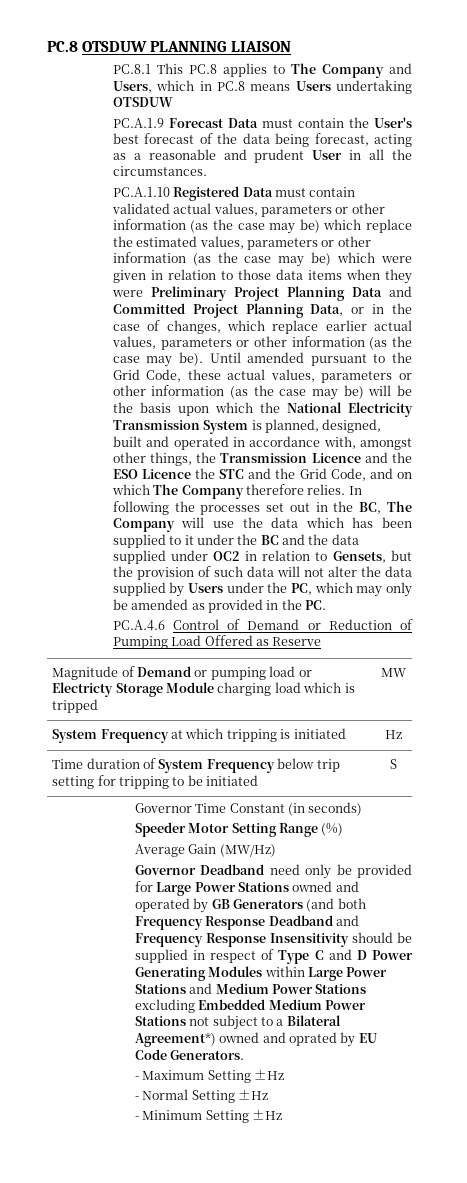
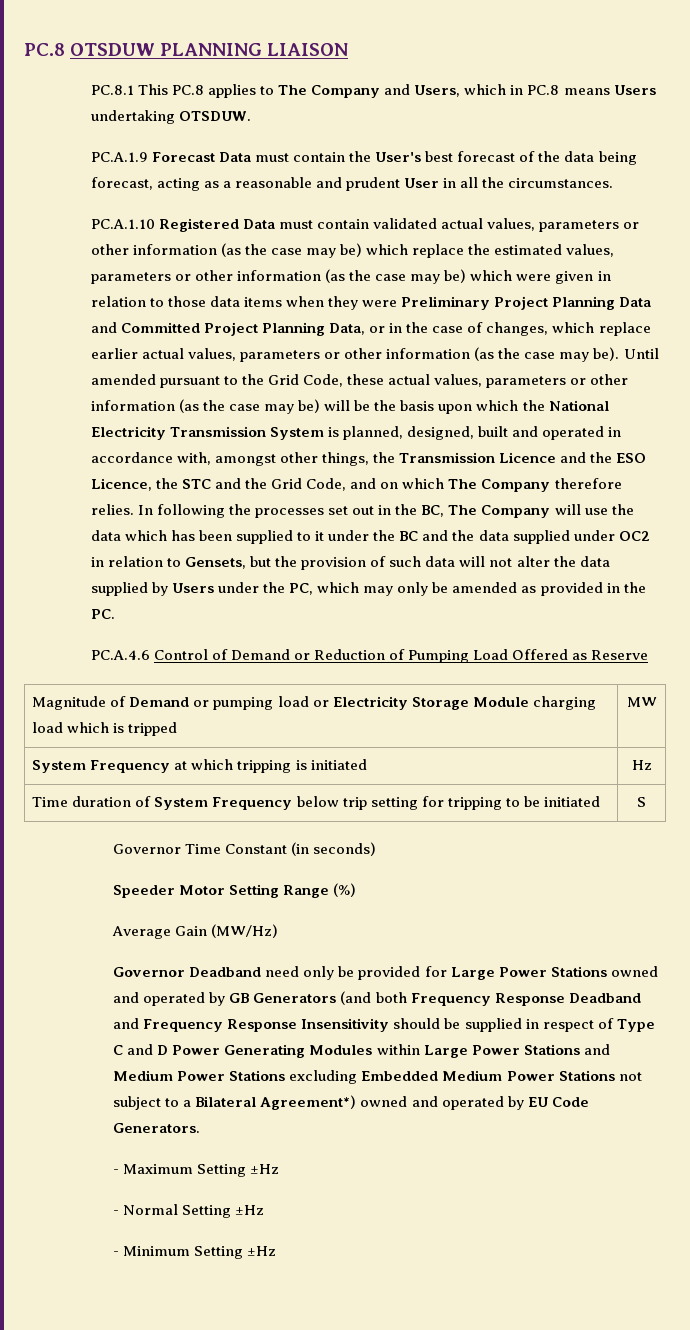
[112,97,173,107] OTSDUW -> [178,111,251,121] OTSDUW.
[141,469,191,479] Licence -> [90,478,152,491] Licence,
[52,682,114,697] Electricty -> [332,696,408,710] Electricity
[288,1032,337,1046] oprated -> [441,1096,504,1110] operated

